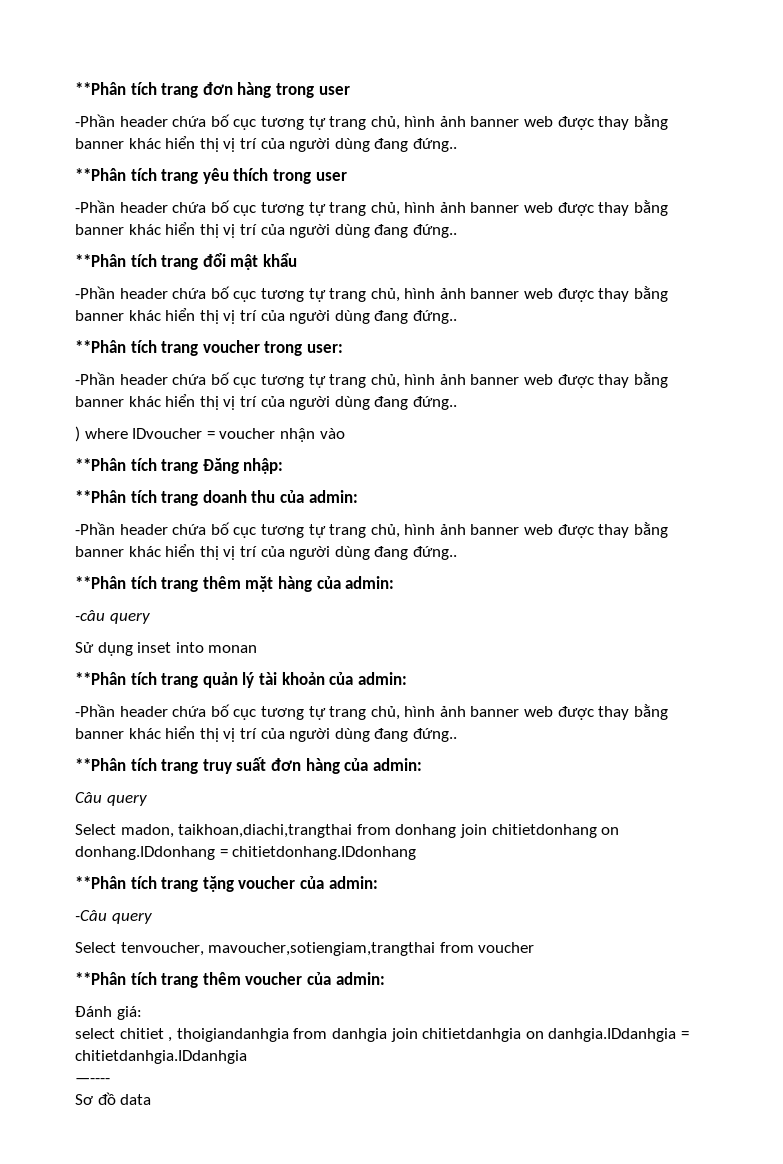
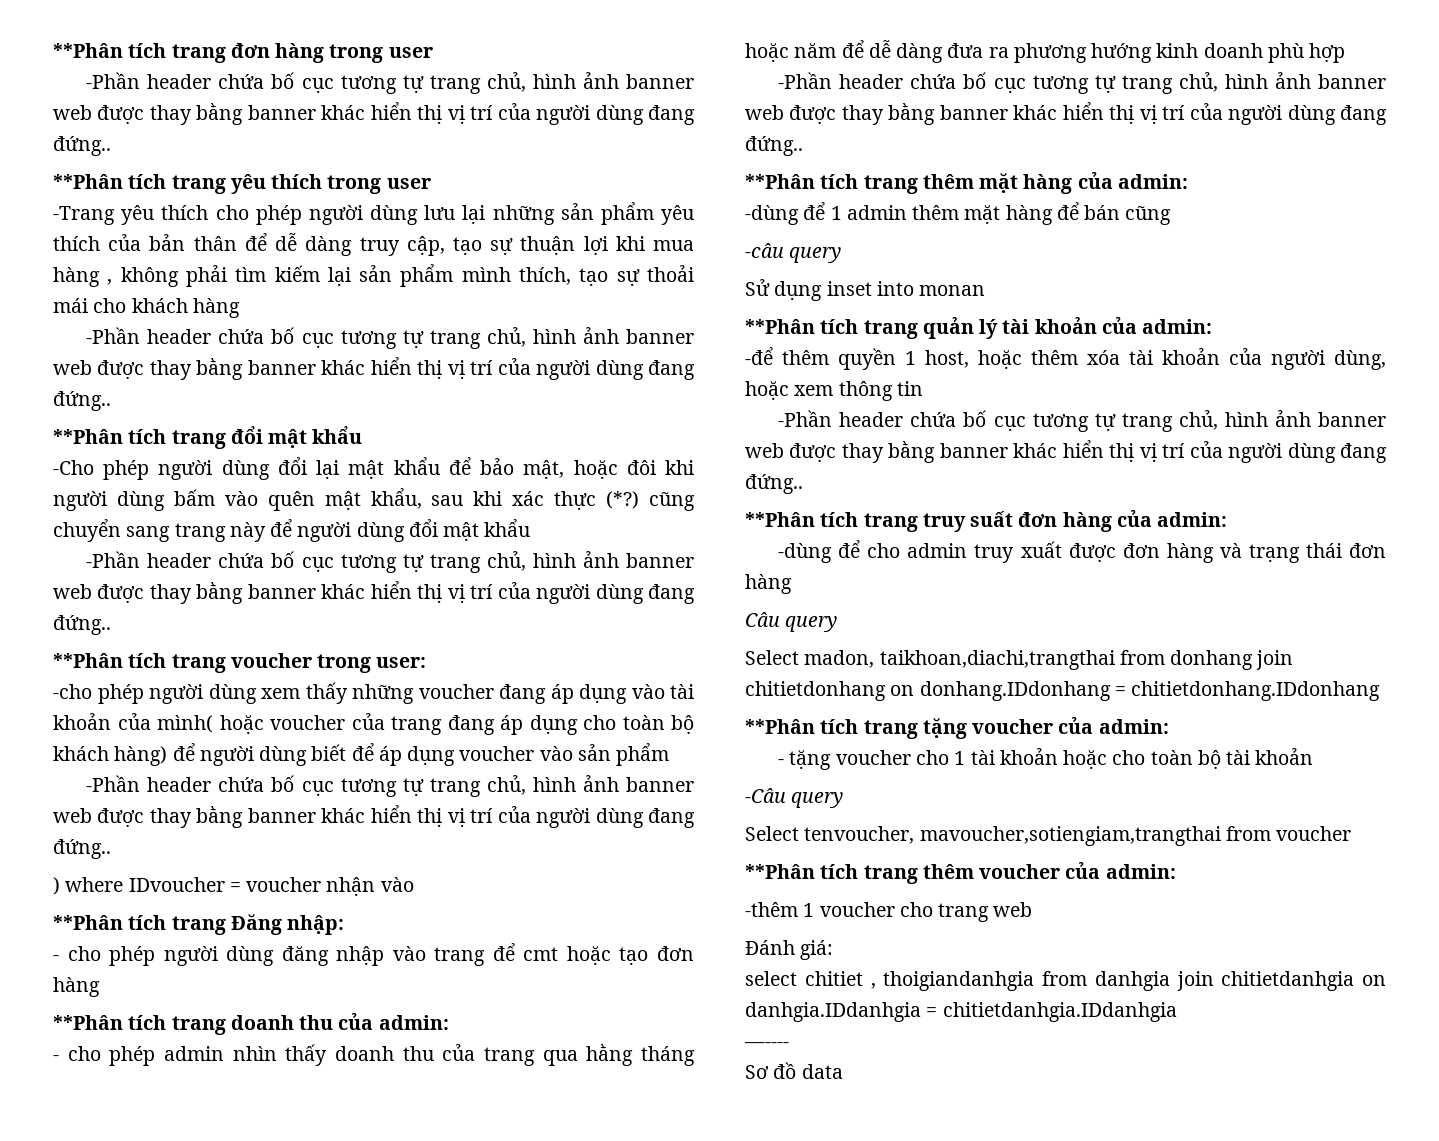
(347, 176) none -> [53,202,694,225] [53,233,694,256] [53,264,694,287] [53,298,240,318] // -Trang yêu thích cho phép người dùng lưu lại những sản phẩm yêu thích của bản thân để dễ dàng truy cập, tạo sự thuận lợi khi mua hàng , không phải tìm kiếm lại sản phẩm mình thích, tạo sự thoải mái cho khách hàng
(297, 260) none -> [53,457,694,480] [53,488,695,511] [53,519,531,542] // -Cho phép người dùng đổi lại mật khẩu để bảo mật, hoặc đôi khi người dùng bấm vào quên mật khẩu, sau khi xác thực (*?) cũng chuyển sang trang này để người dùng đổi mật khẩu
(343, 348) none -> [53,682,694,704] [53,713,694,735] [53,743,670,766] // -cho phép người dùng xem thấy những voucher đang áp dụng vào tài khoản của mình( hoặc voucher của trang đang áp dụng cho toàn bộ khách hàng) để người dùng biết để áp dụng voucher vào sản phẩm
(284, 466) none -> [53,943,694,966] [53,977,100,997] // - cho phép người dùng đăng nhập vào trang để cmt hoặc tạo đơn hàng
(358, 496) none -> [53,1044,695,1066] [745,40,1346,63] // - cho phép admin nhìn thấy doanh thu của trang qua hằng tháng hoặc năm để dễ dàng đưa ra phương hướng kinh doanh phù hợp
(395, 582) none -> [745,202,1172,225] // -dùng để 1 admin thêm mặt hàng để bán cũng
(407, 678) none -> [745,347,1386,370] [745,381,923,401] // -để thêm quyền 1 host, hoặc thêm xóa tài khoản của người dùng, hoặc xem thông tin
(422, 764) none -> [778,540,1386,563] [745,574,792,594] // -dùng để cho admin truy xuất được đơn hàng và trạng thái đơn hàng
(378, 882) none -> [778,748,1314,770] // - tặng voucher cho 1 tài khoản hoặc cho toàn bộ tài khoản
(385, 978) none -> [745,902,1033,922] // -thêm 1 voucher cho trang web

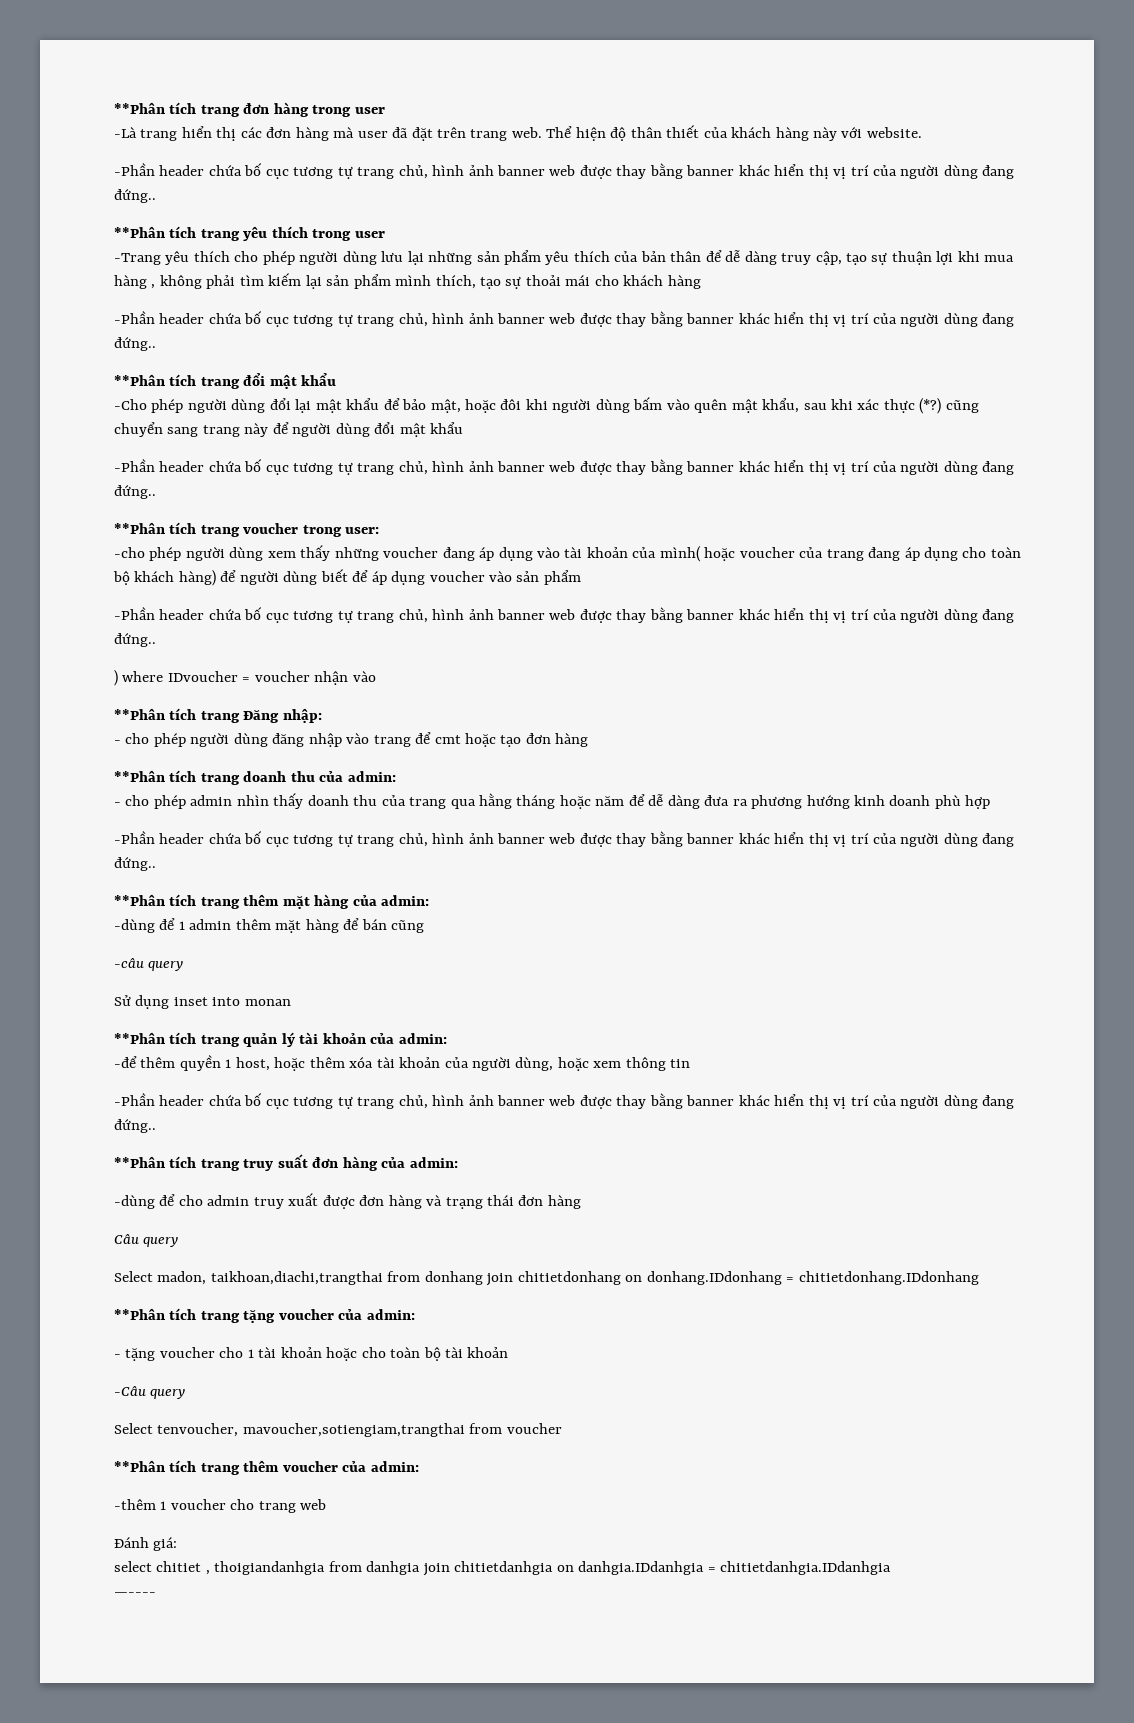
(433, 52) none -> [114,125,922,141] // -Là trang hiển thị các đơn hàng mà user đã đặt trên trang web. Thể hiện độ thân thiết của khách hàng này với website.
[745,1062,843,1079] // Sơ đồ data -> (156, 1594) none

